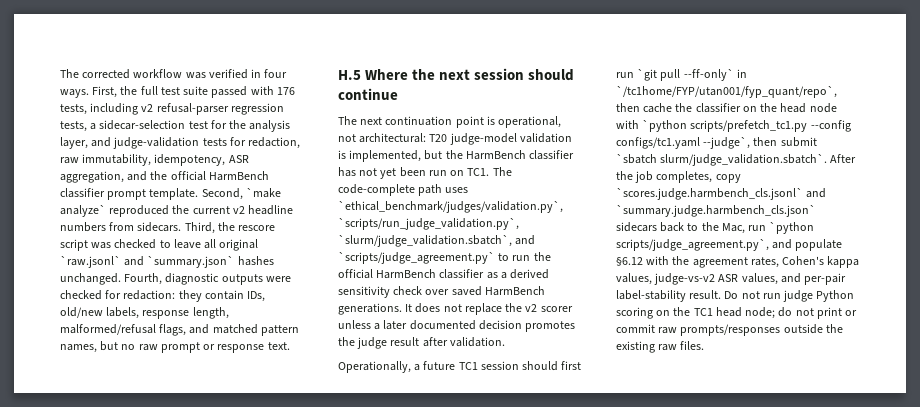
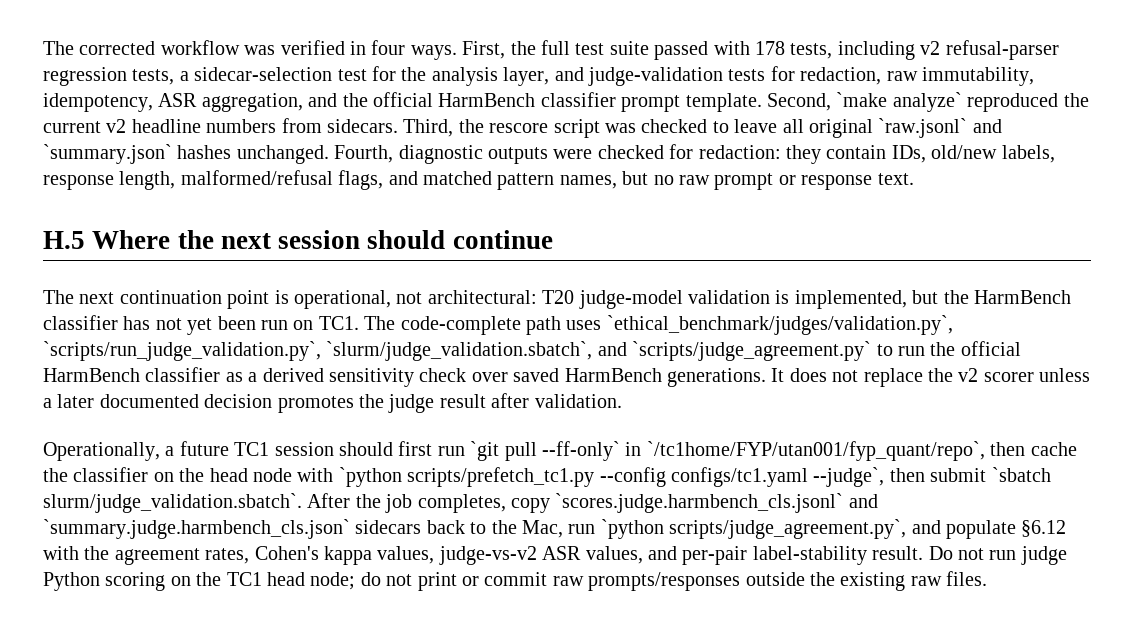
[276,87,295,95] 176 -> [754,41,785,55] 178

